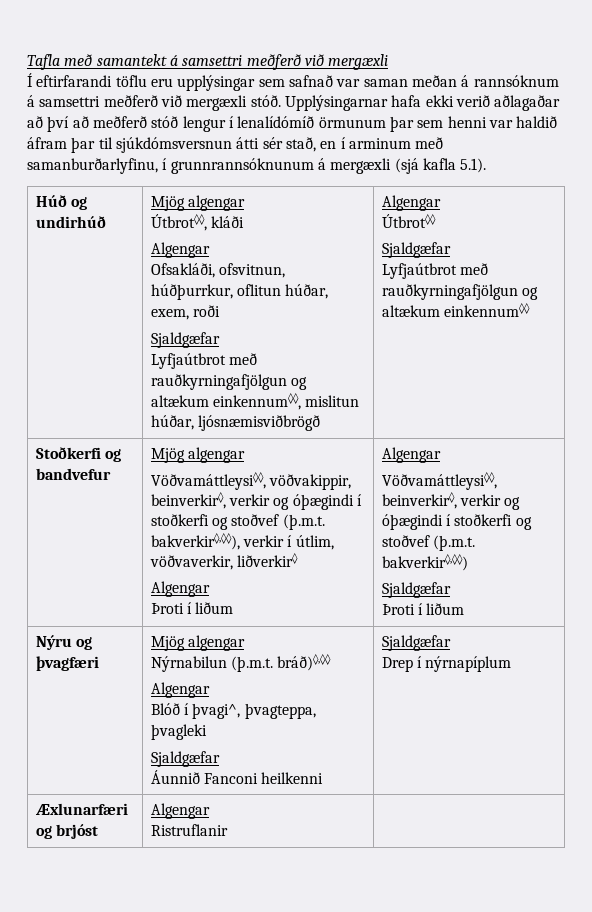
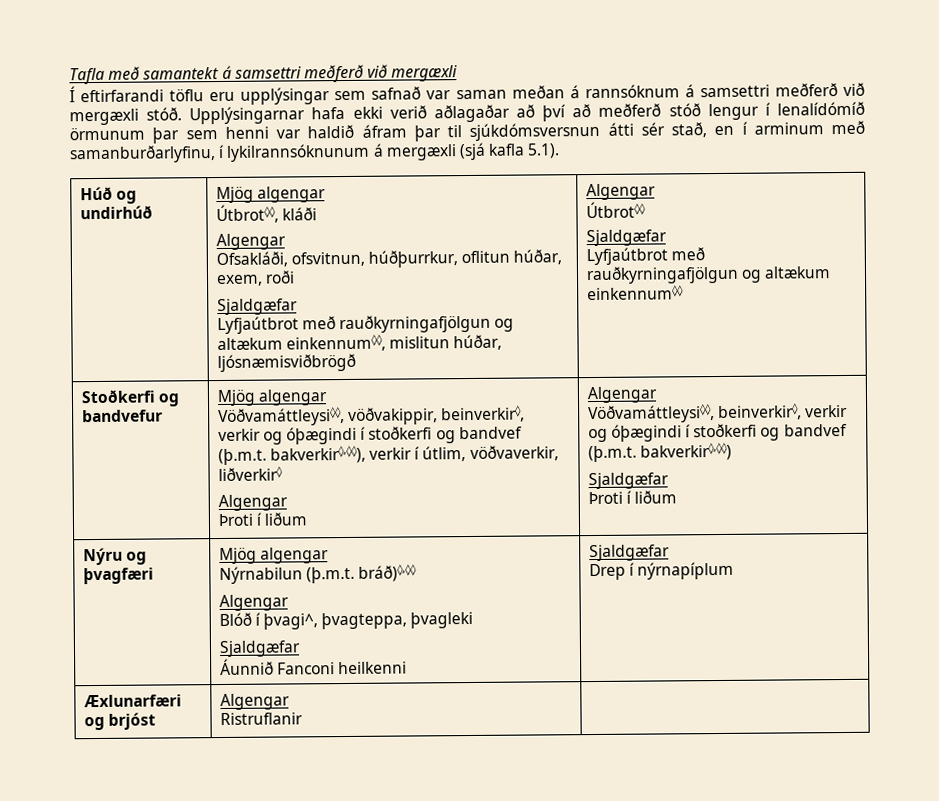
[170,158,314,174] grunnrannsóknunum -> [226,143,371,162] lykilrannsóknunum
[231,514,280,526] stoðvef -> [458,426,522,440] bandvef
[381,535,430,547] stoðvef -> [783,423,847,437] bandvef

